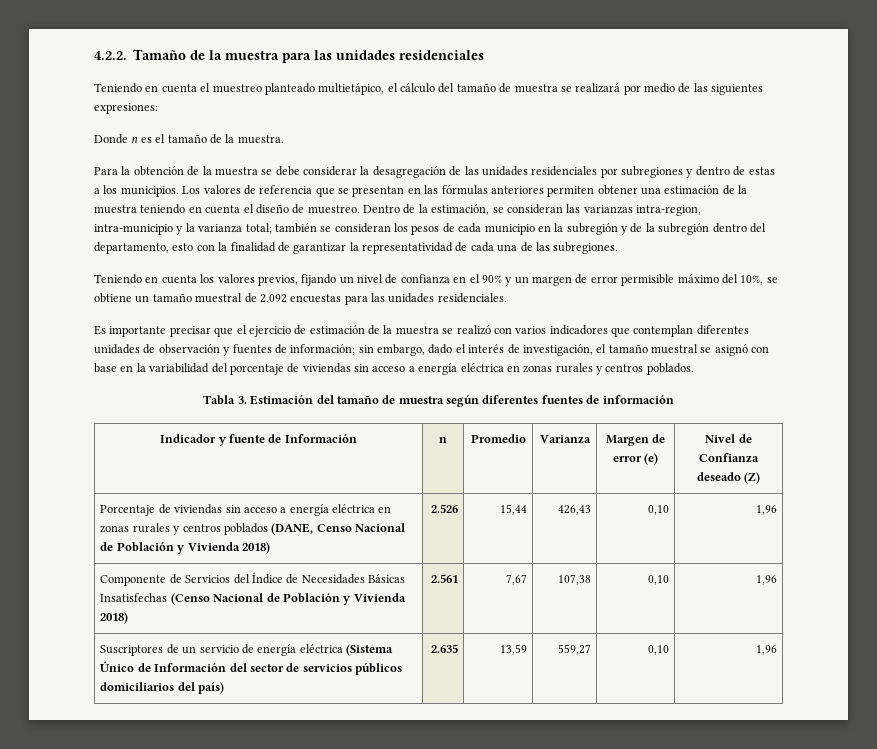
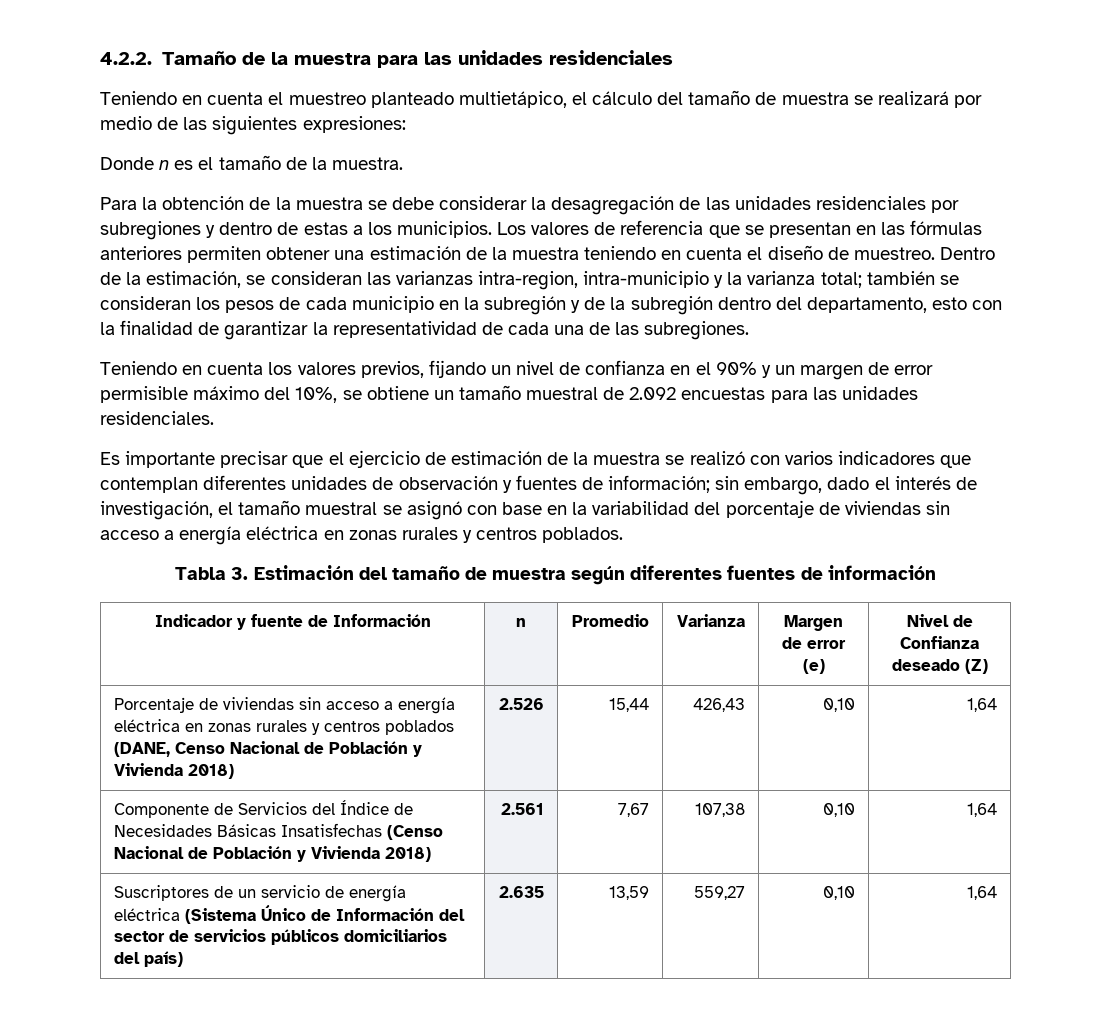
[755,505,777,515] 1,96 -> [967,698,998,712] 1,64
[755,575,777,585] 1,96 -> [967,803,998,817] 1,64
[755,645,777,655] 1,96 -> [967,886,998,900] 1,64

